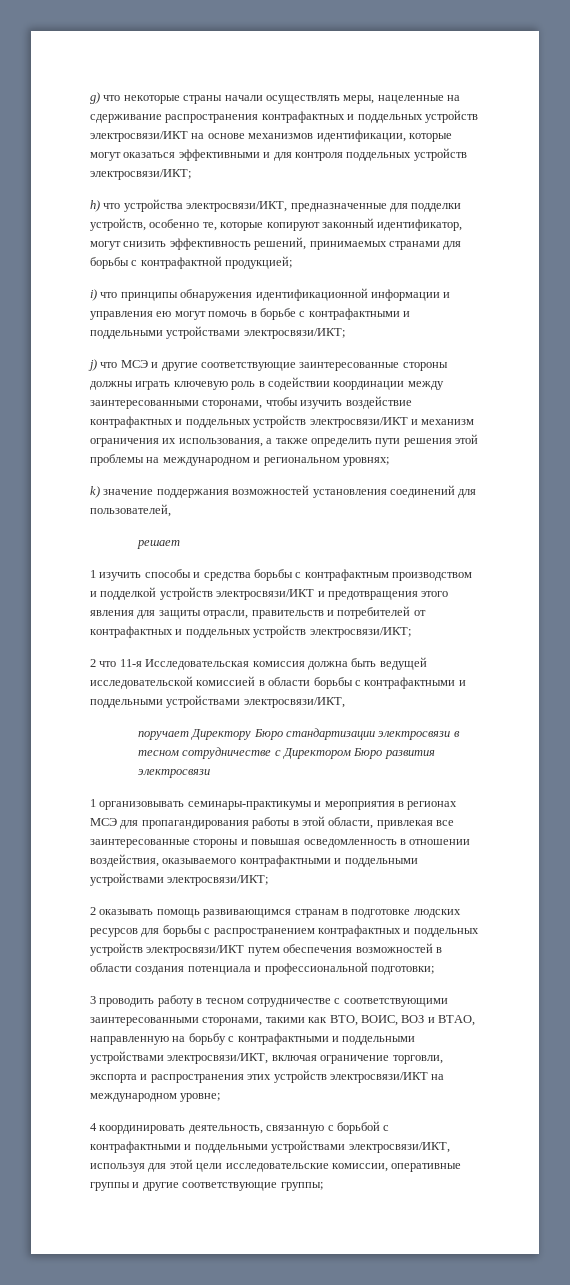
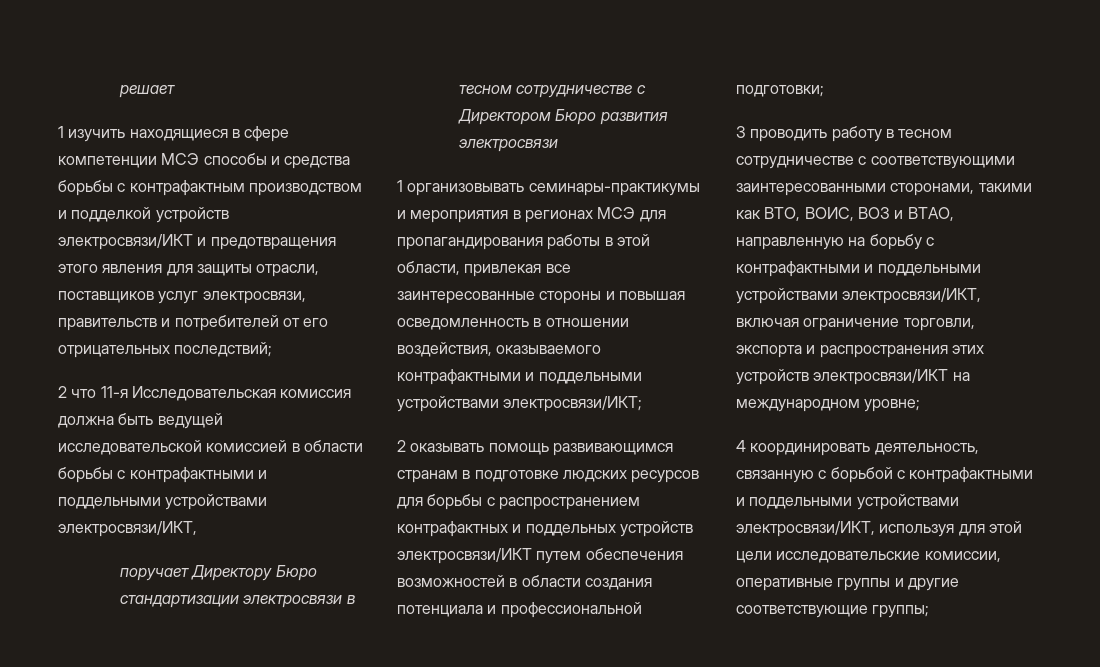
[90,92,460,104] [90,110,478,123] [90,130,452,142] [90,148,467,161] [90,169,191,180] [90,199,462,212] [90,218,463,231] [90,237,462,250] [90,256,293,269] [90,288,451,301] [90,308,410,320] [90,326,345,339] [88,359,448,371] [90,377,444,390] [90,396,412,409] [90,415,475,428] [90,434,478,447] [90,454,389,466] [90,485,477,498] [90,504,171,517] [136,540,180,549] [90,570,142,581] g) что некоторые страны начали осуществлять меры, нацеленные на сдерживание распространения контрафактных и поддельных устройств электросвязи/ИКТ на основе механизмов идентификации, которые могут оказаться эффективными и для контроля поддельных устройств электросвязи/ИКТ; // h) что устройства электросвязи/ИКТ, предназначенные для подделки устройств, особенно те, которые копируют законный идентификатор, могут снизить эффективность решений, принимаемых странами для борьбы с контрафактной продукцией; // i) что принципы обнаружения идентификационной информации и управления ею могут помочь в борьбе с контрафактными и поддельными устройствами электросвязи/ИКТ; // j) что МСЭ и другие соответствующие заинтересованные стороны должны играть ключевую роль в содействии координации между заинтересованными сторонами, чтобы изучить воздействие контрафактных и поддельных устройств электросвязи/ИКТ и механизм ограничения их использования, а также определить пути решения этой проблемы на международном и региональном уровнях; // k) значение поддержания возможностей установления соединений для пользователей, // решает // 1 изучить -> [119,85,176,98] [58,126,290,142] [58,153,200,168] решает // 1 изучить находящиеся в сфере компетенции МСЭ
(249, 614) none -> [58,291,306,304] поставщиков услуг электросвязи,
[90,625,411,638] контрафактных и поддельных устройств электросвязи/ИКТ; -> [303,318,329,327] [58,342,273,358] его отрицательных последствий;

